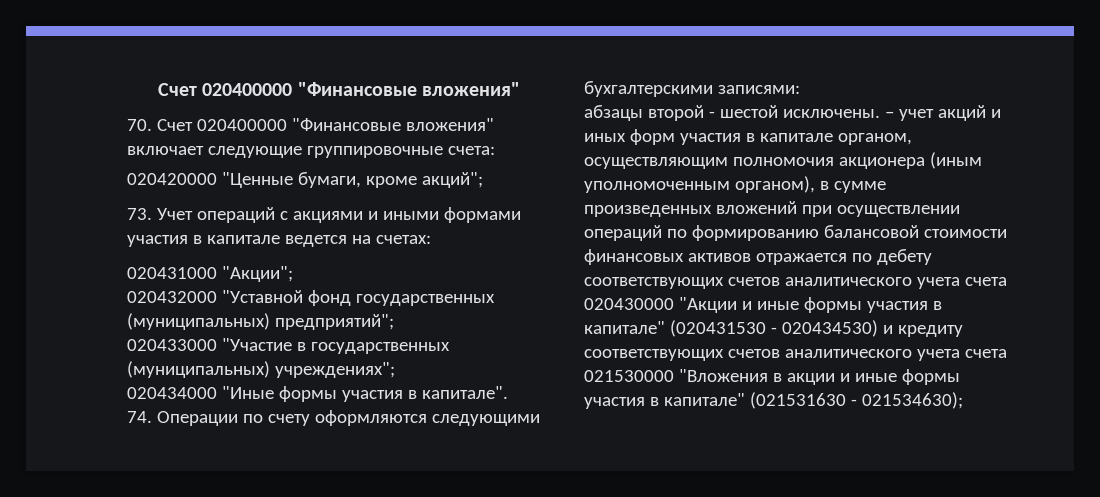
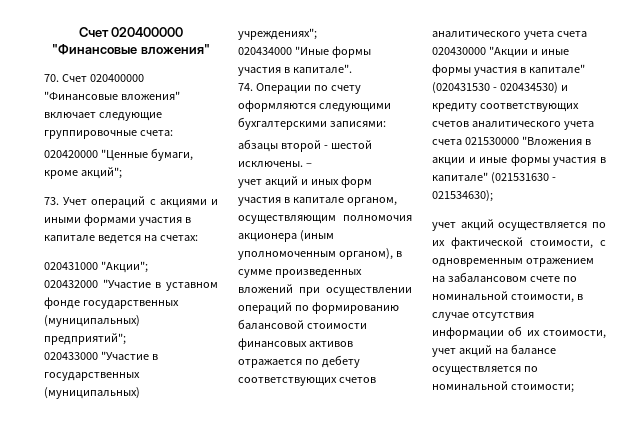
[221,290,351,306] "Уставной фонд -> [102,279,218,291] [44,297,80,309] "Участие в уставном фонде
(894, 114) none -> (312, 165) //
(963, 400) none -> [432,219,606,231] [432,237,606,249] [432,258,594,267] [432,272,577,282] [432,291,583,303] [432,312,534,321] [432,326,606,339] [432,344,556,357] [432,366,538,375] [432,381,574,393] // учет акций осуществляется по их фактической стоимости, с одновременным отражением на забалансовом счете по номинальной стоимости, в случае отсутствия информации об их стоимости, учет акций на балансе осуществляется по номинальной стоимости;

